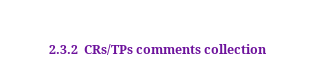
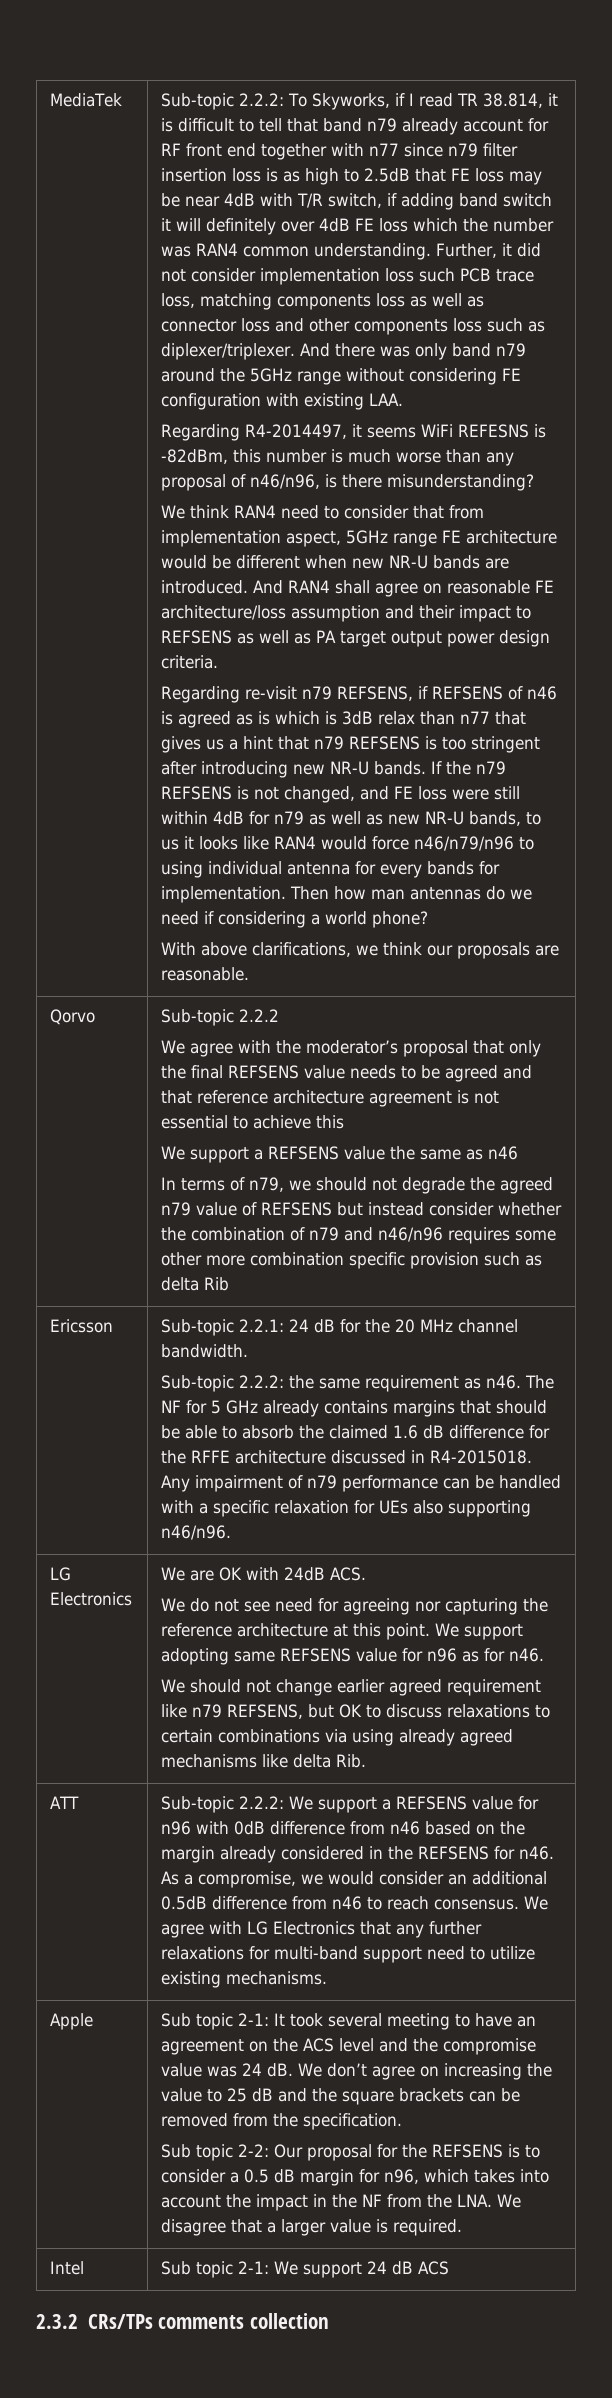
(49, 49) none -> [50,93,123,107] [161,93,559,110] [161,118,550,135] [161,143,519,160] [161,168,543,185] [161,193,553,210] [161,218,555,235] [161,243,542,260] [161,268,535,285] [161,293,485,310] [161,318,546,335] [161,343,527,360] [161,368,522,385] [161,393,404,410] [161,424,547,441] [161,449,515,466] [161,474,535,491] [161,505,485,519] [161,530,558,547] [161,555,510,569] [161,580,555,597] [161,605,532,622] [161,630,551,647] [161,655,219,669] [161,686,558,703] [161,711,527,728] [161,736,541,753] [161,761,507,778] [161,786,521,803] [161,811,542,826] [161,836,535,851] [161,861,501,878] [161,886,533,903] [161,911,429,928] [161,942,560,959] [161,967,250,981] [50,1009,96,1025] [161,1009,280,1026] [161,1040,542,1057] [161,1065,533,1082] [161,1090,500,1107] [161,1115,345,1129] [161,1146,519,1163] [161,1177,554,1194] [161,1202,563,1216] [161,1227,557,1244] [161,1252,543,1269] [161,1277,230,1291] [50,1319,114,1333] [161,1319,519,1336] [161,1344,249,1358] [161,1375,555,1392] [161,1400,548,1417] [161,1425,551,1439] [161,1450,533,1464] [161,1475,562,1492] [161,1500,532,1517] [161,1525,232,1540] [50,1567,72,1581] [50,1592,133,1606] [161,1567,367,1581] [161,1598,549,1615] [161,1623,524,1640] [161,1648,545,1665] [161,1679,542,1696] [161,1704,551,1719] [161,1729,514,1746] [161,1754,367,1768] [50,1796,80,1809] [161,1796,540,1813] [161,1821,526,1835] [161,1846,555,1863] [161,1871,548,1888] [161,1896,549,1910] [161,1921,483,1938] [161,1946,536,1963] [161,1971,328,1988] [50,2013,94,2030] [161,2013,537,2030] [161,2038,537,2055] [161,2063,553,2080] [161,2088,521,2105] [161,2113,403,2130] [161,2144,541,2161] [161,2169,550,2186] [161,2194,522,2211] [161,2219,463,2236] [50,2261,85,2275] [161,2261,450,2278] MediaTek | Sub-topic 2.2.2: To Skyworks, if I read TR 38.814, it is difficult to tell that band n79 already account for RF front end together with n77 since n79 filter insertion loss is as high to 2.5dB that FE loss may be near 4dB with T/R switch, if adding band switch it will definitely over 4dB FE loss which the number was RAN4 common understanding. Further, it did not consider implementation loss such PCB trace loss, matching components loss as well as connector loss and other components loss such as diplexer/triplexer. And there was only band n79 around the 5GHz range without considering FE configuration with existing LAA. // Regarding R4-2014497, it seems WiFi REFESNS is -82dBm, this number is much worse than any proposal of n46/n96, is there misunderstanding? // We think RAN4 need to consider that from implementation aspect, 5GHz range FE architecture would be different when new NR-U bands are introduced. And RAN4 shall agree on reasonable FE architecture/loss assumption and their impact to REFSENS as well as PA target output power design criteria. // Regarding re-visit n79 REFSENS, if REFSENS of n46 is agreed as is which is 3dB relax than n77 that gives us a hint that n79 REFSENS is too stringent after introducing new NR-U bands. If the n79 REFSENS is not changed, and FE loss were still within 4dB for n79 as well as new NR-U bands, to us it looks like RAN4 would force n46/n79/n96 to using individual antenna for every bands for implementation. Then how man antennas do we need if considering a world phone? // With above clarifications, we think our proposals are reasonable. // Qorvo | Sub-topic 2.2.2 // We agree with the moderator’s proposal that only the final REFSENS value needs to be agreed and that reference architecture agreement is not essential to achieve this // We support a REFSENS value the same as n46 // In terms of n79, we should not degrade the agreed n79 value of REFSENS but instead consider whether the combination of n79 and n46/n96 requires some other more combination specific provision such as delta Rib // Ericsson | Sub-topic 2.2.1: 24 dB for the 20 MHz channel bandwidth. // Sub-topic 2.2.2: the same requirement as n46. The NF for 5 GHz already contains margins that should be able to absorb the claimed 1.6 dB difference for the RFFE architecture discussed in R4-2015018. Any impairment of n79 performance can be handled with a specific relaxation for UEs also supporting n46/n96. // LG Electronics | We are OK with 24dB ACS. // We do not see need for agreeing nor capturing the reference architecture at this point. We support adopting same REFSENS value for n96 as for n46. // We should not change earlier agreed requirement like n79 REFSENS, but OK to discuss relaxations to certain combinations via using already agreed mechanisms like delta Rib. // ATT | Sub-topic 2.2.2: We support a REFSENS value for n96 with 0dB difference from n46 based on the margin already considered in the REFSENS for n46. As a compromise, we would consider an additional 0.5dB difference from n46 to reach consensus. We agree with LG Electronics that any further relaxations for multi-band support need to utilize existing mechanisms. // Apple | Sub topic 2-1: It took several meeting to have an agreement on the ACS level and the compromise value was 24 dB. We don’t agree on increasing the value to 25 dB and the square brackets can be removed from the specification. // Sub topic 2-2: Our proposal for the REFSENS is to consider a 0.5 dB margin for n96, which takes into account the impact in the NF from the LNA. We disagree that a larger value is required. // Intel | Sub topic 2-1: We support 24 dB ACS //

